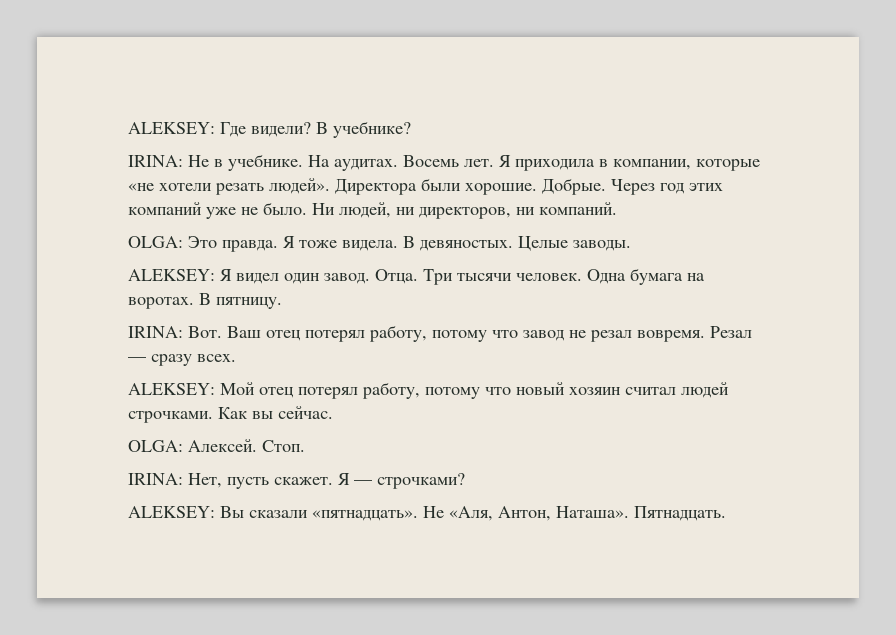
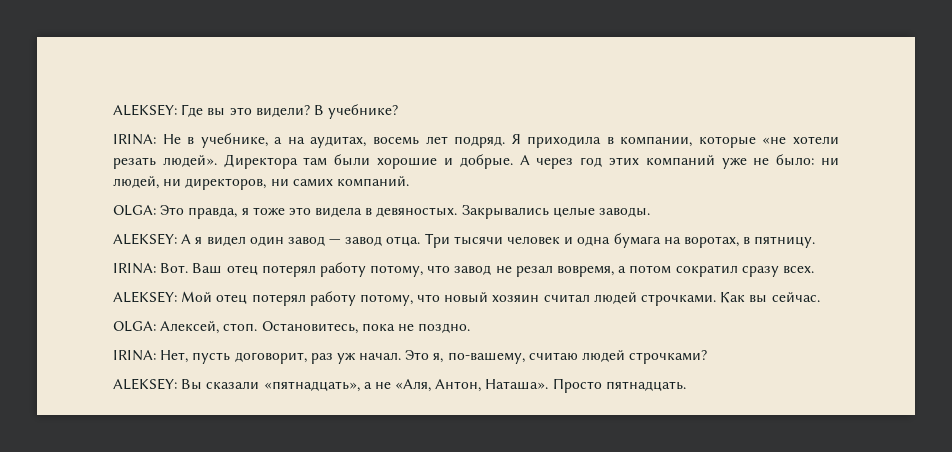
(246, 129) none -> [207,107,252,116] вы это
[228,154,494,171] учебнике. На аудитах. Восемь лет. -> [200,133,506,148] учебнике, а на аудитах, восемь лет подряд.
[421,178,655,195] были хорошие. Добрые. Через -> [303,154,574,169] там были хорошие и добрые. А через
[263,202,335,215] было. Ни -> [776,154,839,166] было: ни
(535, 211) none -> [292,179,333,187] самих
[222,236,631,252] [128,268,705,285] [128,293,211,309] правда. Я тоже видела. В девяностых. Целые заводы. // ALEKSEY: Я видел один завод. Отца. Три тысячи человек. Одна бумага на воротах. В -> [188,205,651,219] [113,233,751,248] правда, я тоже это видела в девяностых. Закрывались целые заводы. // ALEKSEY: А я видел один завод — завод отца. Три тысячи человек и одна бумага на воротах, в
[369,325,487,342] работу, потому -> [319,262,424,277] работу потому,
[637,326,752,342] [128,357,146,362] вовремя. Резал — -> [557,265,738,277] вовремя, а потом сократил
[362,382,480,399] работу, потому -> [309,291,413,306] работу потому,
[188,439,305,452] [128,473,372,489] Алексей. Стоп. // IRINA: Нет, пусть скажет. Я — -> [160,321,471,334] [113,350,626,364] Алексей, стоп. Остановитесь, пока не поздно. // IRINA: Нет, пусть договорит, раз уж начал. Это я, по-вашему, считаю людей
[312,506,444,521] «пятнадцать». Не -> [263,381,391,392] «пятнадцать», а не
[634,506,726,521] Пятнадцать. -> [552,378,686,393] Просто пятнадцать.

